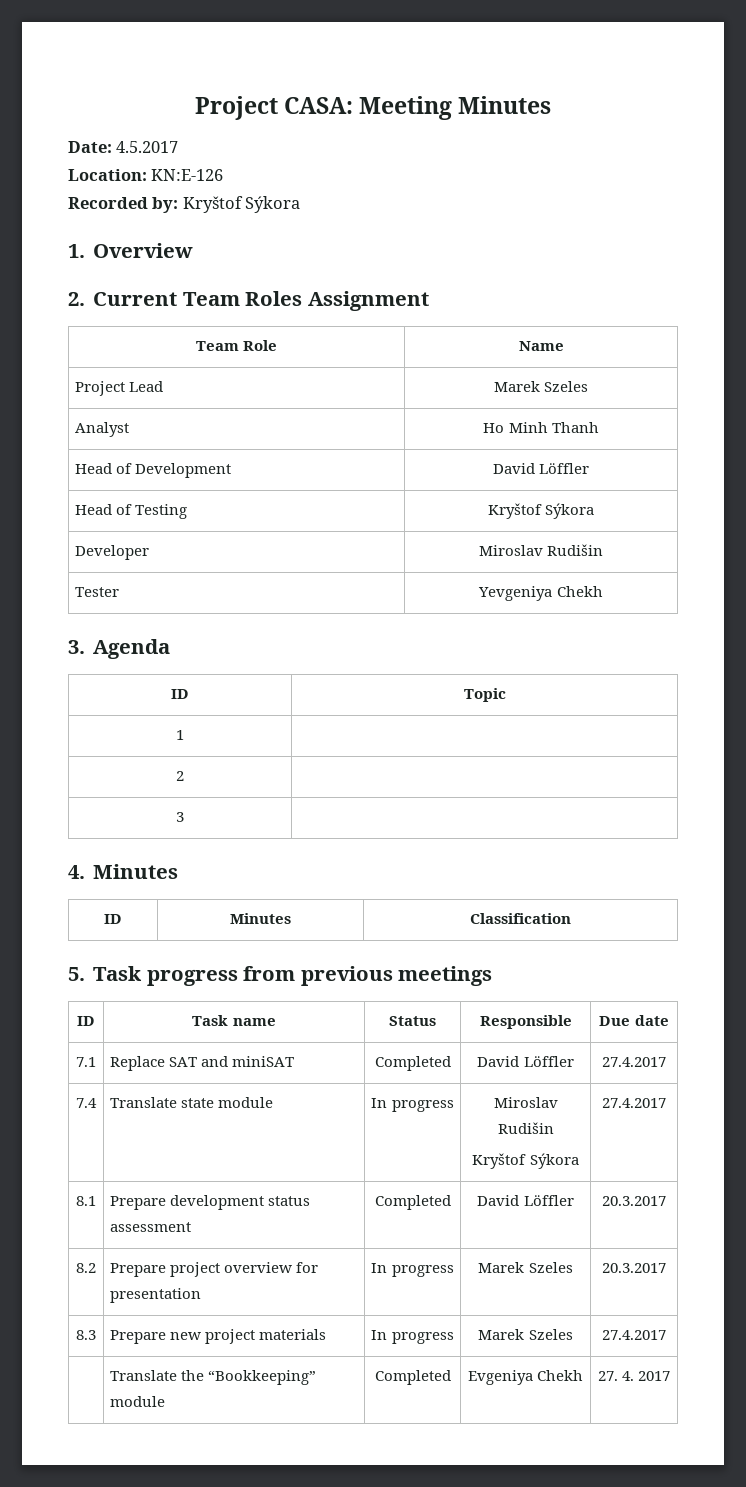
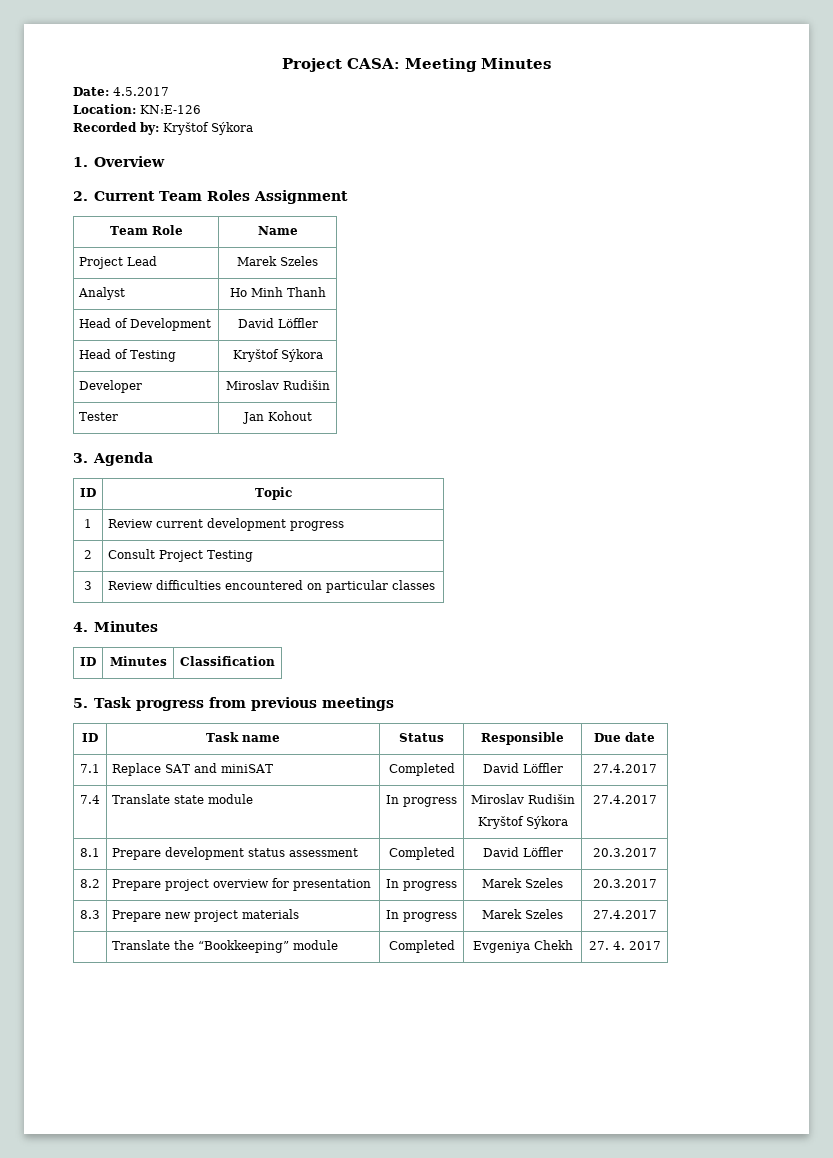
[478,586,603,601] Yevgeniya Chekh -> [241,411,312,424] Jan Kohout
[176,771,184,781] [176,812,184,822] // 2 | // 3 | -> [108,518,345,531] [84,550,92,559] [108,549,254,562] [84,581,92,590] [108,580,436,593] Review current development progress // 2 | Consult Project Testing // 3 | Review difficulties encountered on particular classes

